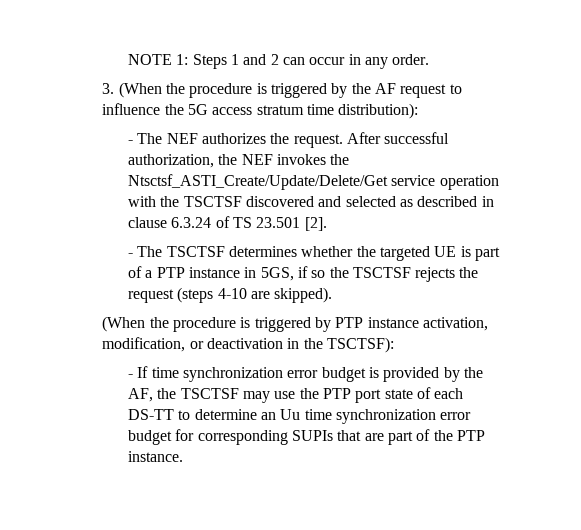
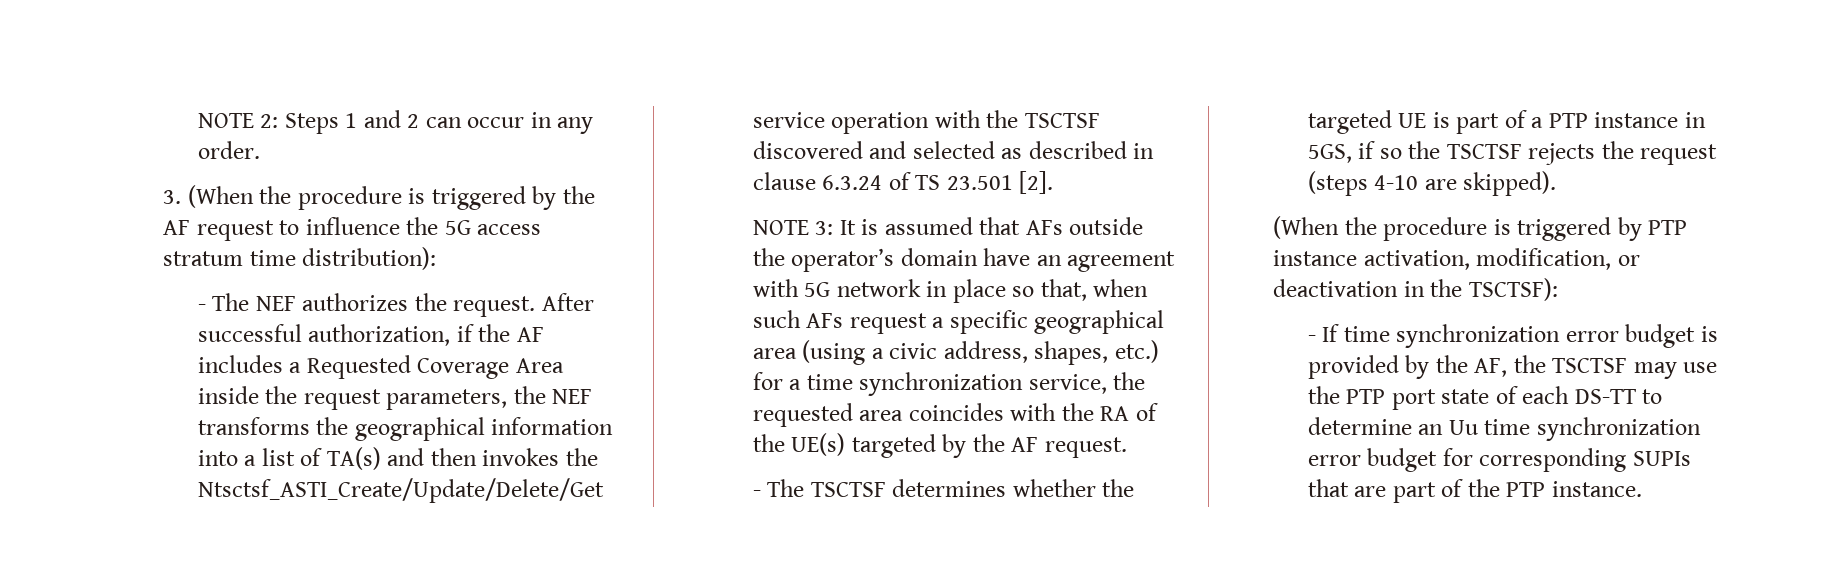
[127,54,189,65] NOTE 1: -> [197,113,279,128] NOTE 2:
[218,154,273,165] the NEF -> [456,324,544,342] [197,355,564,379] [197,386,593,410] [197,417,614,441] [197,447,477,470] if the AF includes a Requested Coverage Area inside the request parameters, the NEF transforms the geographical information into a list of TA(s) and then
(327, 224) none -> [752,217,1144,235] [752,248,1176,272] [752,279,1149,303] [752,310,1165,334] [752,340,1159,365] [752,372,1146,396] [752,403,1158,427] [752,433,1127,458] // NOTE 3: It is assumed that AFs outside the operator’s domain have an agreement with 5G network in place so that, when such AFs request a specific geographical area (using a civic address, shapes, etc.) for a time synchronization service, the requested area coincides with the RA of the UE(s) targeted by the AF request.

